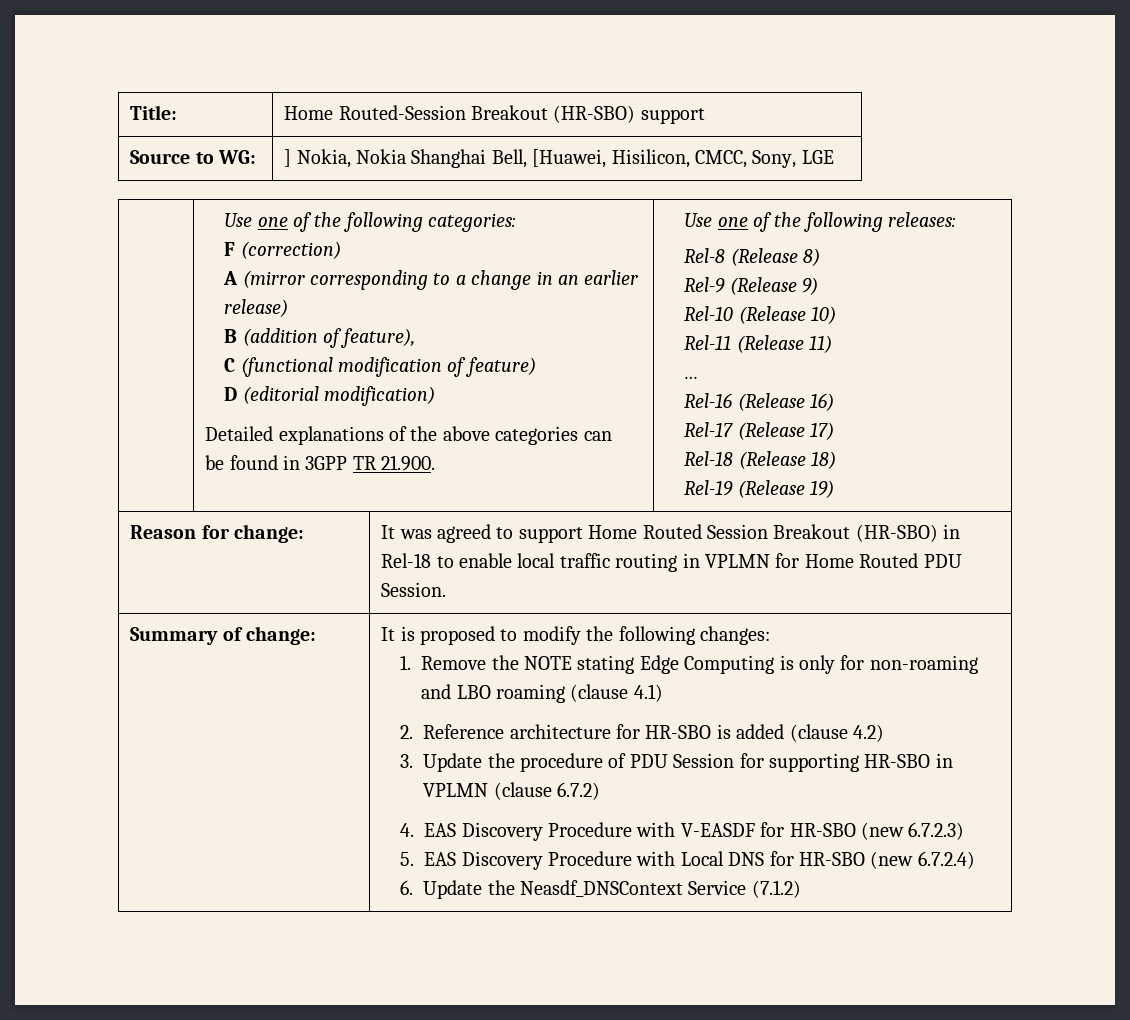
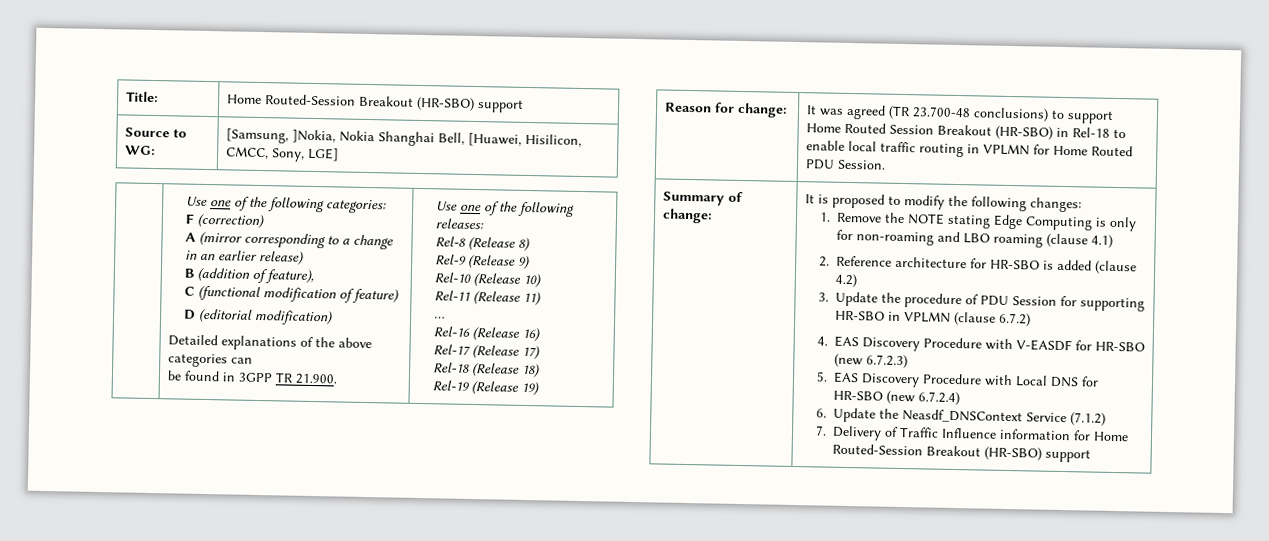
[284,149,351,168] ] Nokia, -> [225,128,336,144] [Samsung, ]Nokia,
[801,150,834,164] LGE -> [306,147,339,162] LGE]
(491, 533) none -> [887,105,1049,122] (TR 23.700-48 conclusions)
(801, 889) none -> [814,425,1129,442] [831,443,1091,463] // 7. Delivery of Traffic Influence information for Home Routed-Session Breakout (HR-SBO) support

